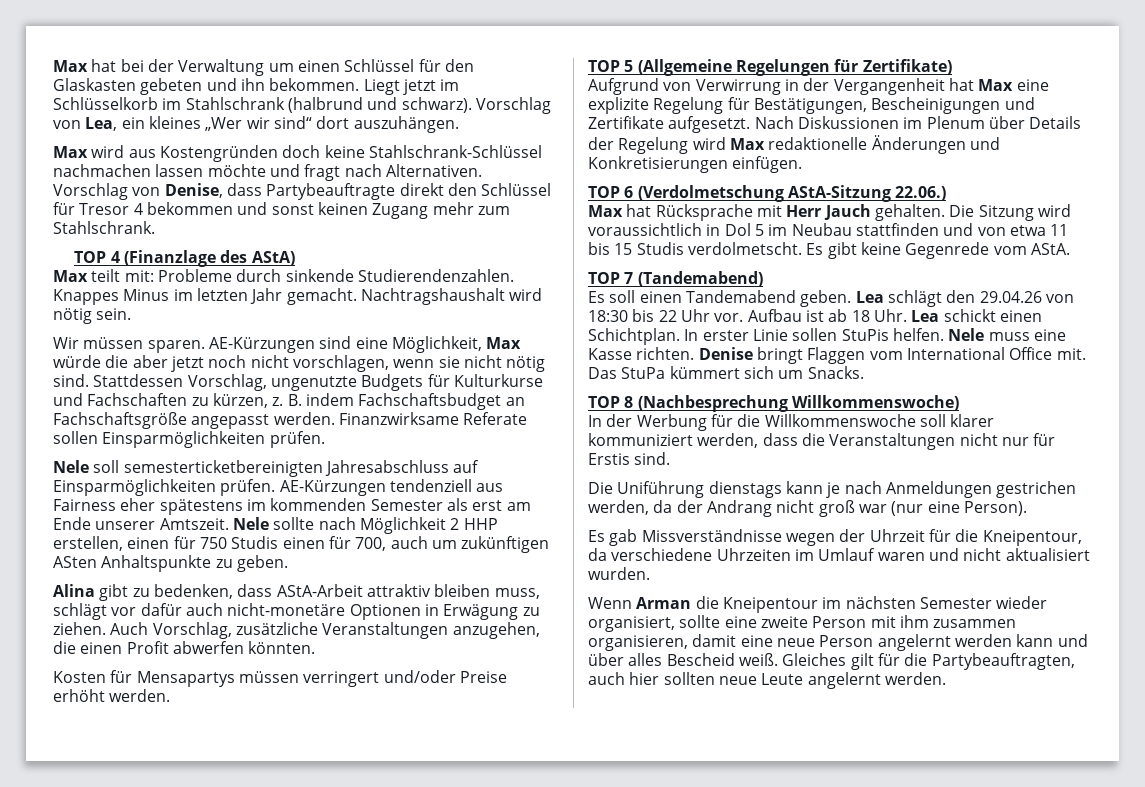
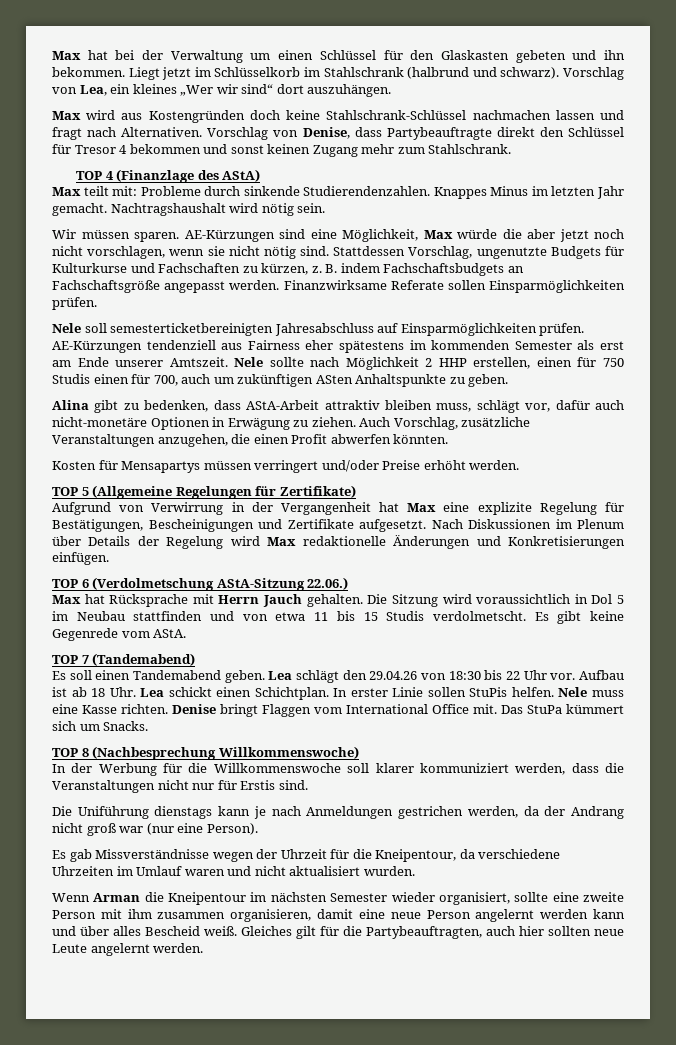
[207,164,266,177] möchte -> (595, 115) none
[358,393,502,410] Fachschaftsbudget -> [383,263,505,276] Fachschaftsbudgets
[111,607,137,616] vor -> [525,403,551,412] vor,
[786,205,822,217] Herr -> [218,595,260,604] Herrn

